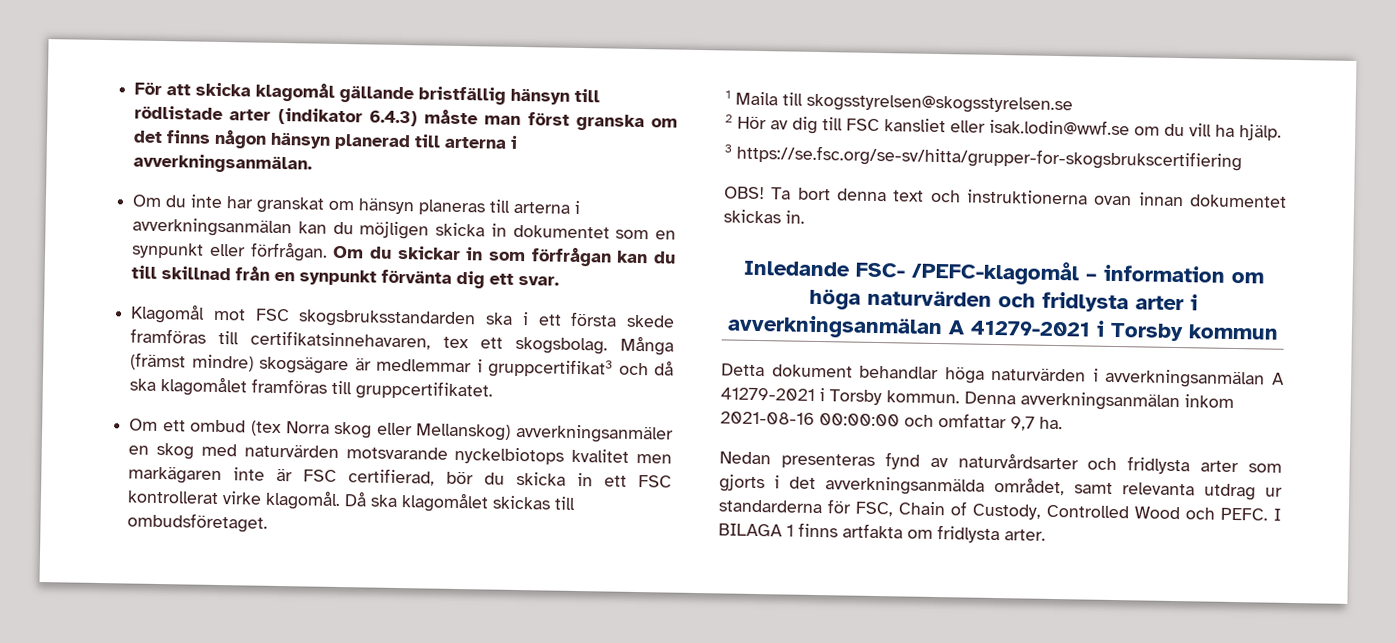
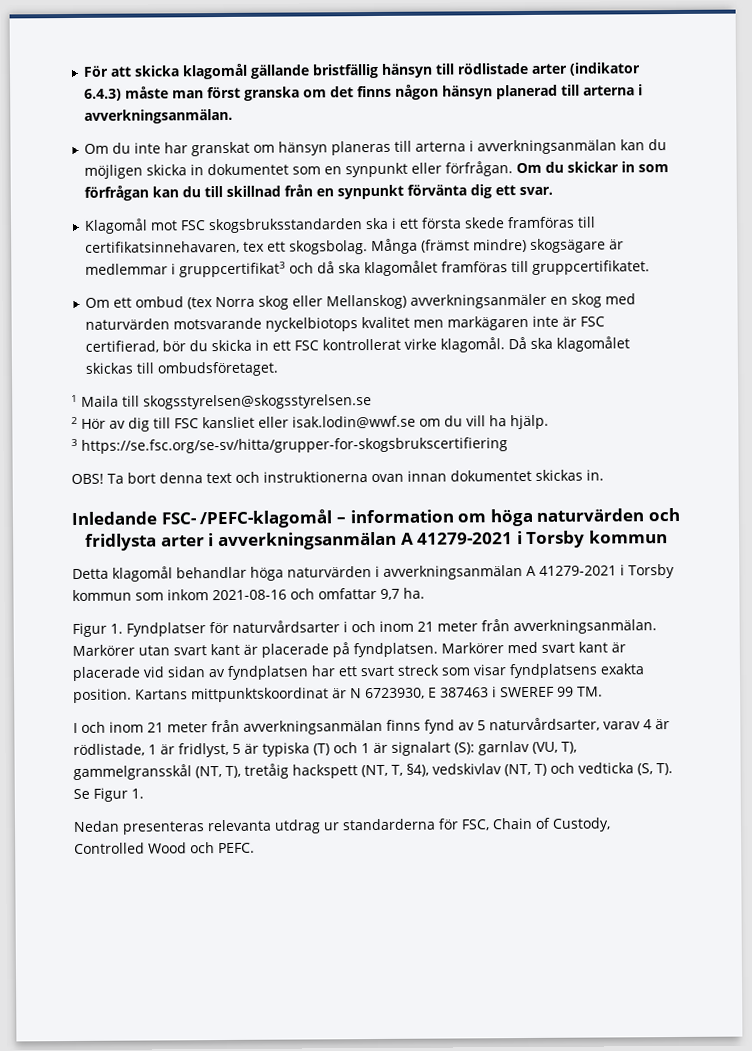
[771,364,853,378] dokument -> [112,566,173,582] klagomål
[886,390,1180,412] kommun. Denna avverkningsanmälan -> [72,589,164,602] kommun som
[819,413,900,427] 00:00:00 -> (287, 595) none
[719,451,1282,475] [719,474,1113,496] Nedan presenteras fynd av naturvårdsarter och fridlysta arter som gjorts i det avverkningsanmälda området, samt -> [72,619,657,638] [72,641,626,658] [72,663,644,682] [73,686,603,704] [73,717,670,735] [73,740,577,758] [73,762,673,781] [73,787,144,802] [73,820,205,835] Figur 1. Fyndplatser för naturvårdsarter i och inom 21 meter från avverkningsanmälan. Markörer utan svart kant är placerade på fyndplatsen. Markörer med svart kant är placerade vid sidan av fyndplatsen har ett svart streck som visar fyndplatsens exakta position. Kartans mittpunktskoordinat är N 6723930, E 387463 i SWEREF 99 TM. // I och inom 21 meter från avverkningsanmälan finns fynd av 5 naturvårdsarter, varav 4 är rödlistade, 1 är fridlyst, 5 är typiska (T) och 1 är signalart (S): garnlav (VU, T), gammelgransskål (NT, T), tretåig hackspett (NT, T, §4), vedskivlav (NT, T) och vedticka (S, T). Se Figur 1. // Nedan presenteras
[1273,508,1281,521] [718,522,1046,544] I BILAGA 1 finns artfakta om fridlysta arter. -> (255, 848) none

